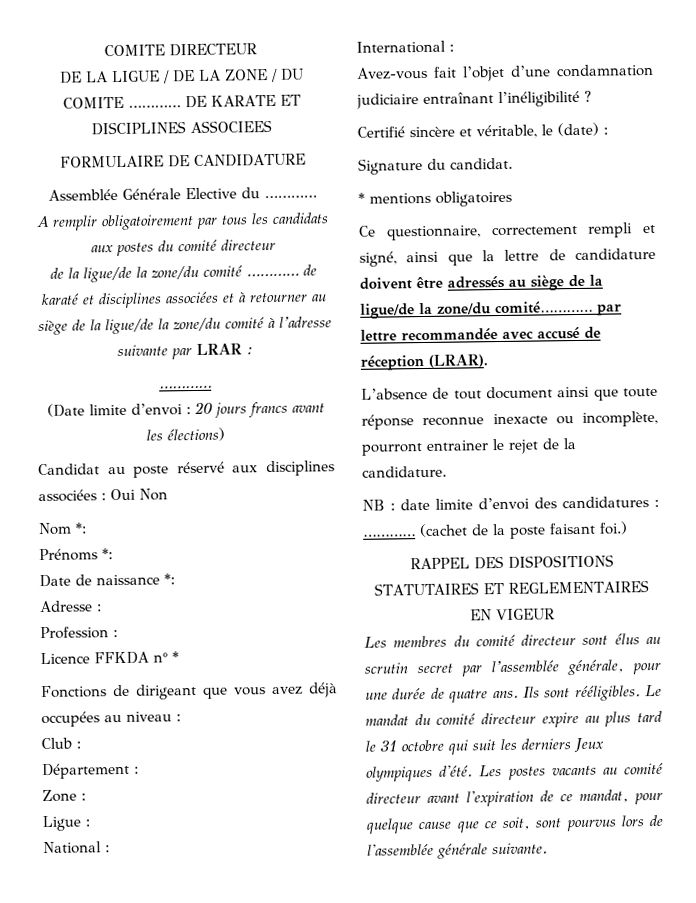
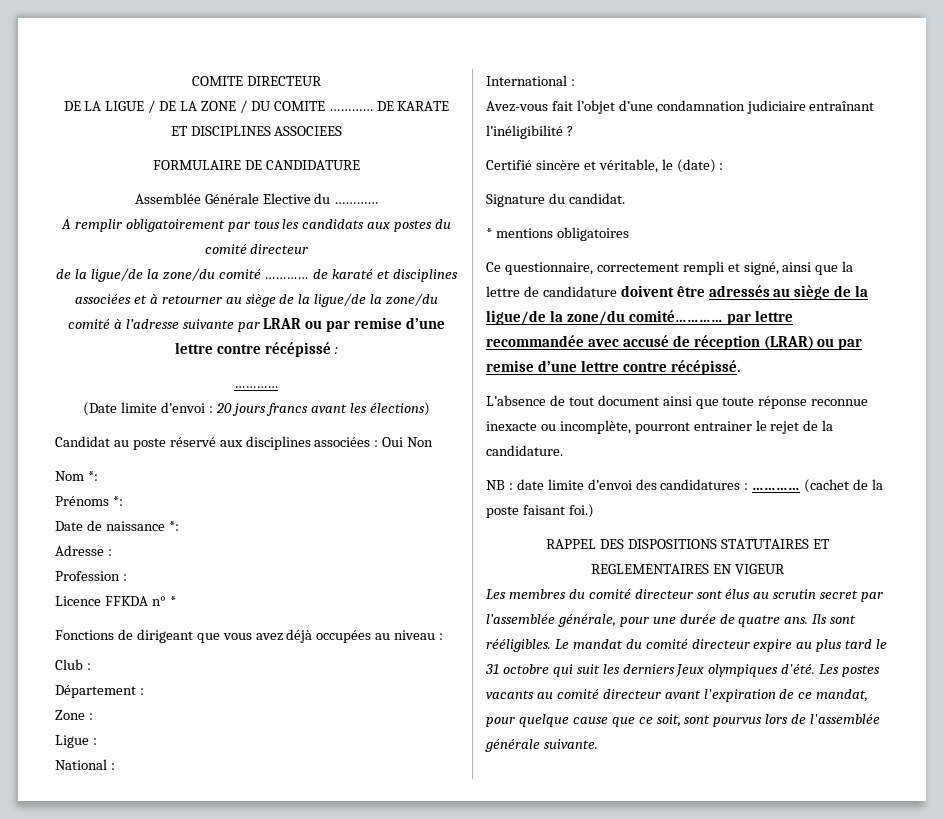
(242, 349) none -> [305,317,446,332] [175,342,331,357] ou par remise d’une lettre contre récépissé
[428,354,488,368] (LRAR). -> [763,336,863,350] [486,360,740,375] (LRAR) ou par remise d’une lettre contre récépissé.

